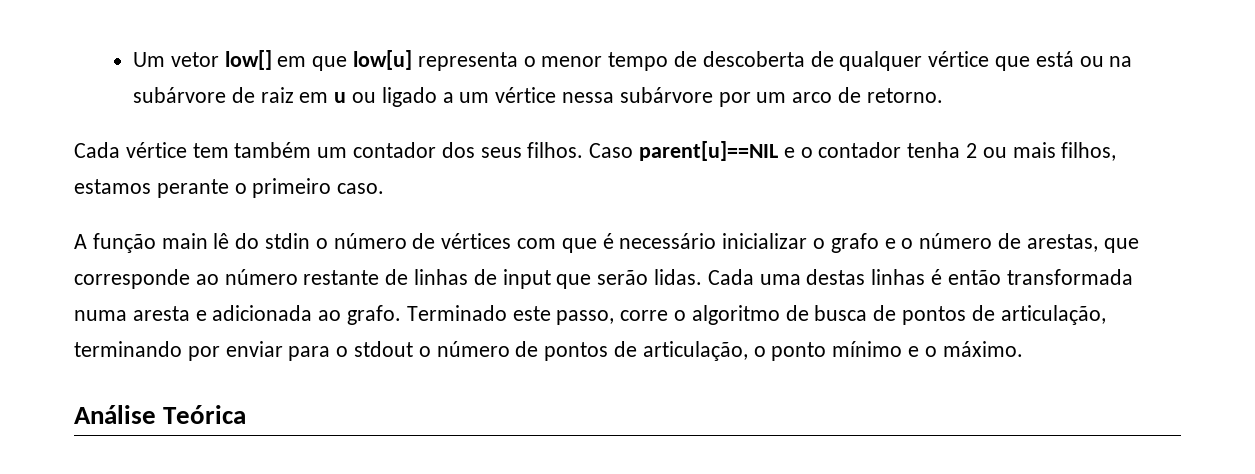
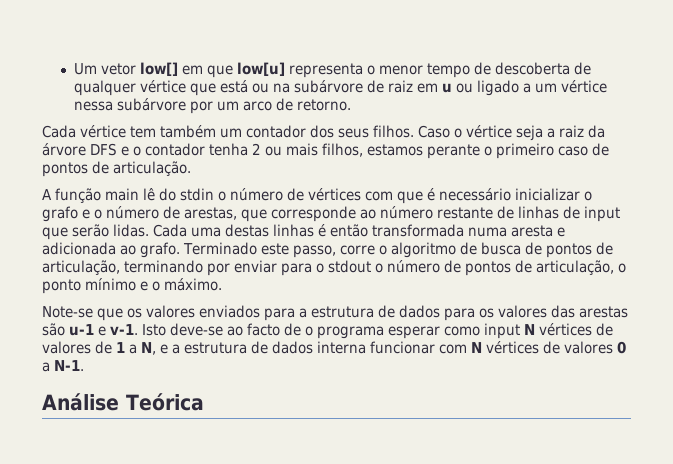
[639,141,779,161] parent[u]==NIL -> [454,125,605,141] [42,143,117,156] o vértice seja a raiz da árvore DFS
[337,183,385,194] caso. -> [558,143,609,156] [42,161,191,177] caso de pontos de articulação.
(1023, 349) none -> [42,305,628,321] [42,323,613,339] [42,341,626,355] [42,360,84,372] // Note-se que os valores enviados para a estrutura de dados para os valores das arestas são u-1 e v-1. Isto deve-se ao facto de o programa esperar como input N vértices de valores de 1 a N, e a estrutura de dados interna funcionar com N vértices de valores 0 a N-1.

